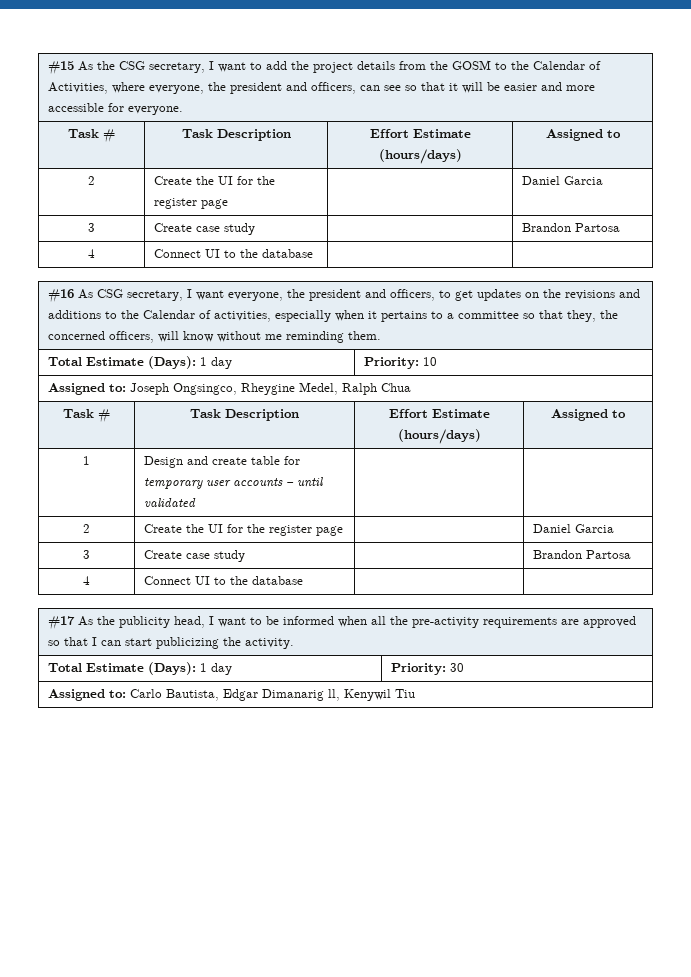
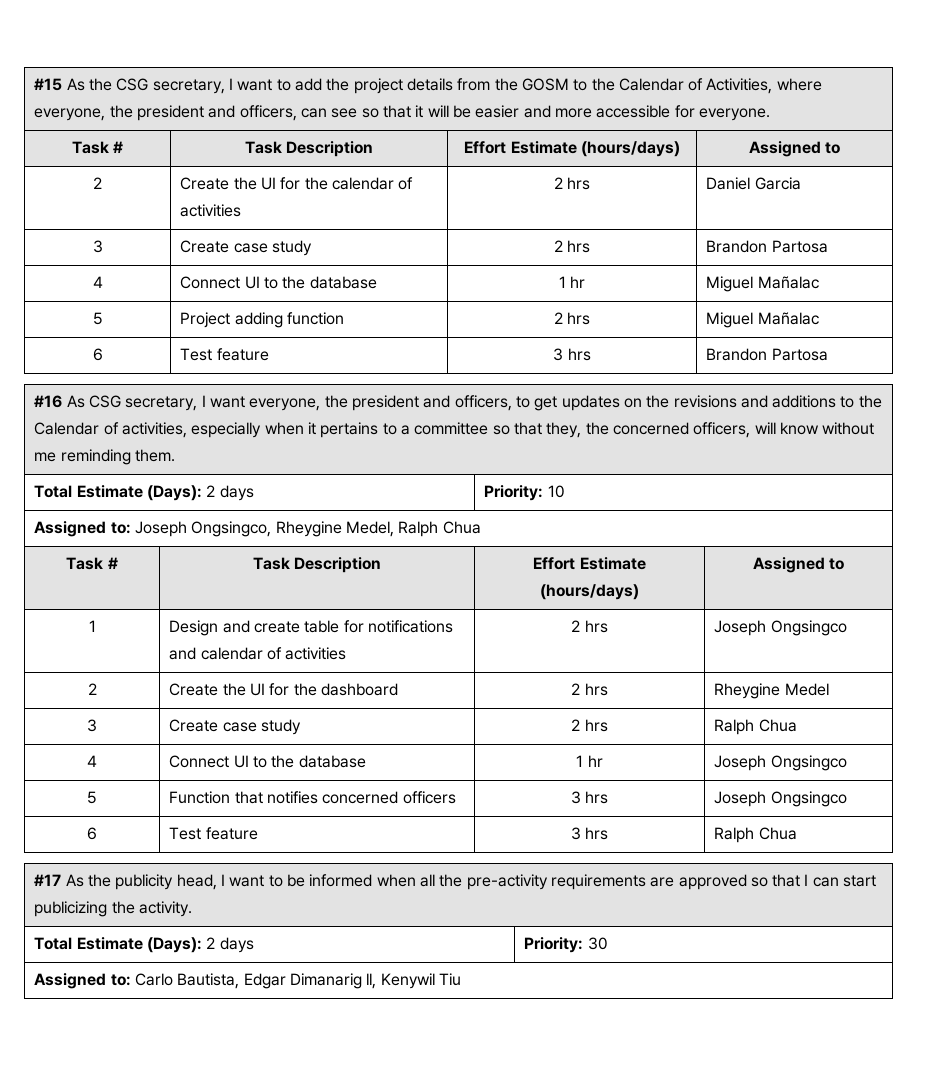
[154,198,229,209] [522,176,604,185] [88,223,95,232] [154,223,256,235] [522,223,621,232] [88,249,95,258] [154,249,314,258] register page | | Daniel Garcia // 3 | Create case study | | Brandon Partosa // 4 | Connect UI to the database | | -> [331,177,414,190] [180,204,242,217] [553,177,591,190] [706,177,801,190] [92,240,103,253] [180,240,313,256] [553,240,591,253] [706,240,828,253] [92,276,103,288] [180,276,377,289] [558,276,586,288] [706,276,819,292] [92,312,103,325] [180,312,345,328] [553,312,591,325] [706,312,819,328] [92,348,103,361] [180,348,269,361] [553,348,591,361] [706,348,828,361] calendar of activities | 2 hrs | Daniel Garcia // 3 | Create case study | 2 hrs | Brandon Partosa // 4 | Connect UI to the database | 1 hr | Miguel Mañalac // 5 | Project adding function | 2 hrs | Miguel Mañalac // 6 | Test feature | 3 hrs | Brandon Partosa
[200,357,233,369] 1 day -> [206,485,254,501] 2 days
[144,477,324,489] [144,498,197,507] [83,524,90,533] [144,524,344,536] [533,524,615,533] [83,550,90,559] [144,550,246,562] [533,550,632,559] [83,576,90,585] [144,576,304,585] temporary user accounts – until validated | | // 2 | Create the UI for the register page | | Daniel Garcia // 3 | Create case study | | Brandon Partosa // 4 | Connect UI to the database | | -> [367,620,453,633] [169,647,347,660] [571,620,608,633] [714,620,847,636] [87,683,97,695] [169,683,398,696] [571,683,608,696] [714,683,829,699] [87,719,97,732] [169,719,302,735] [571,719,608,732] [714,719,797,735] [87,755,97,767] [169,755,366,768] [576,755,603,767] [714,755,847,771] [87,791,97,804] [169,791,456,804] [570,791,609,804] [714,791,847,807] [87,827,97,840] [169,827,258,840] [570,827,609,840] [714,827,797,843] notifications and calendar of activities | 2 hrs | Joseph Ongsingco // 2 | Create the UI for the dashboard | 2 hrs | Rheygine Medel // 3 | Create case study | 2 hrs | Ralph Chua // 4 | Connect UI to the database | 1 hr | Joseph Ongsingco // 5 | Function that notifies concerned officers | 3 hrs | Joseph Ongsingco // 6 | Test feature | 3 hrs | Ralph Chua
[200,663,233,675] 1 day -> [206,937,254,953] 2 days

